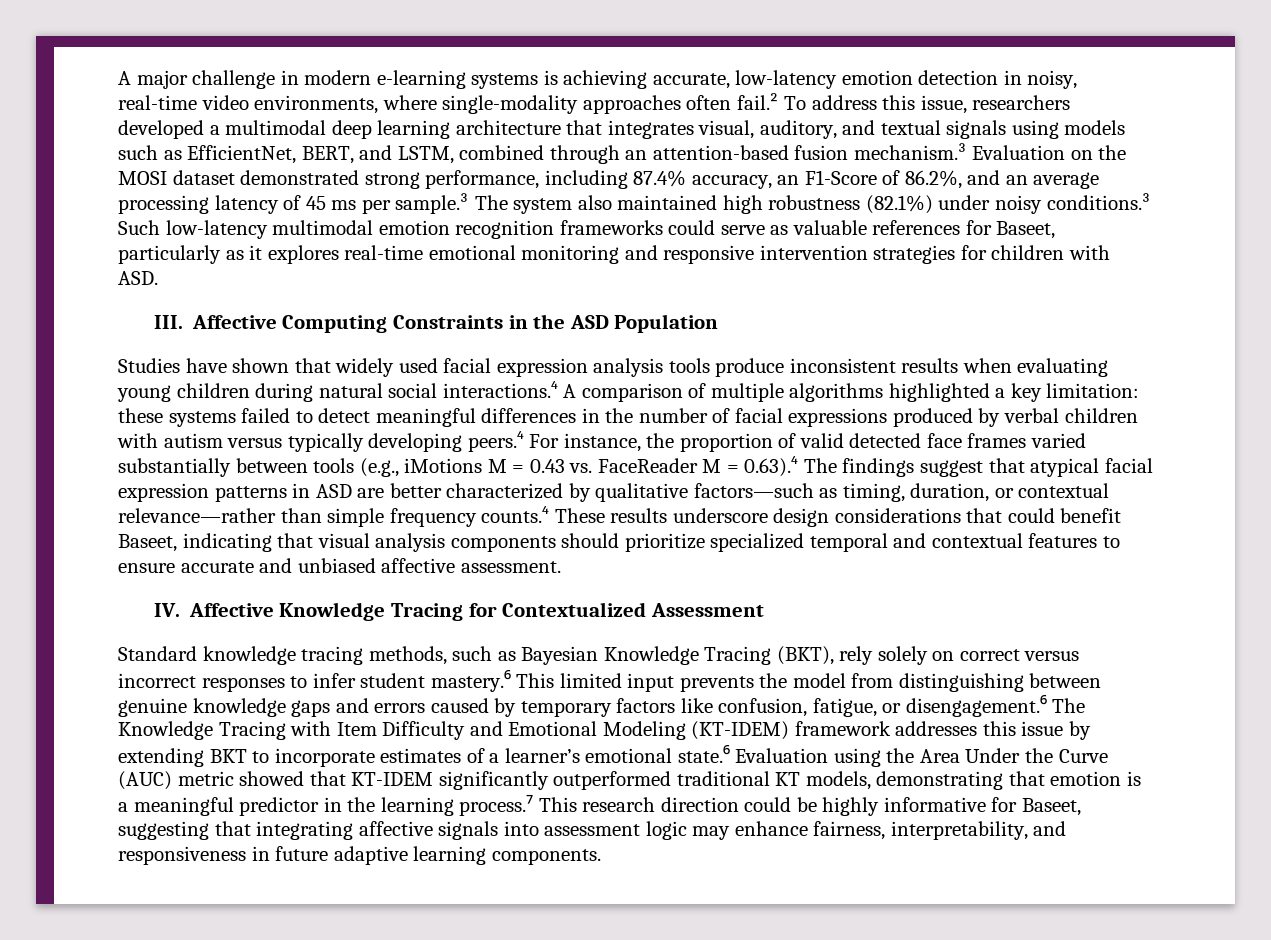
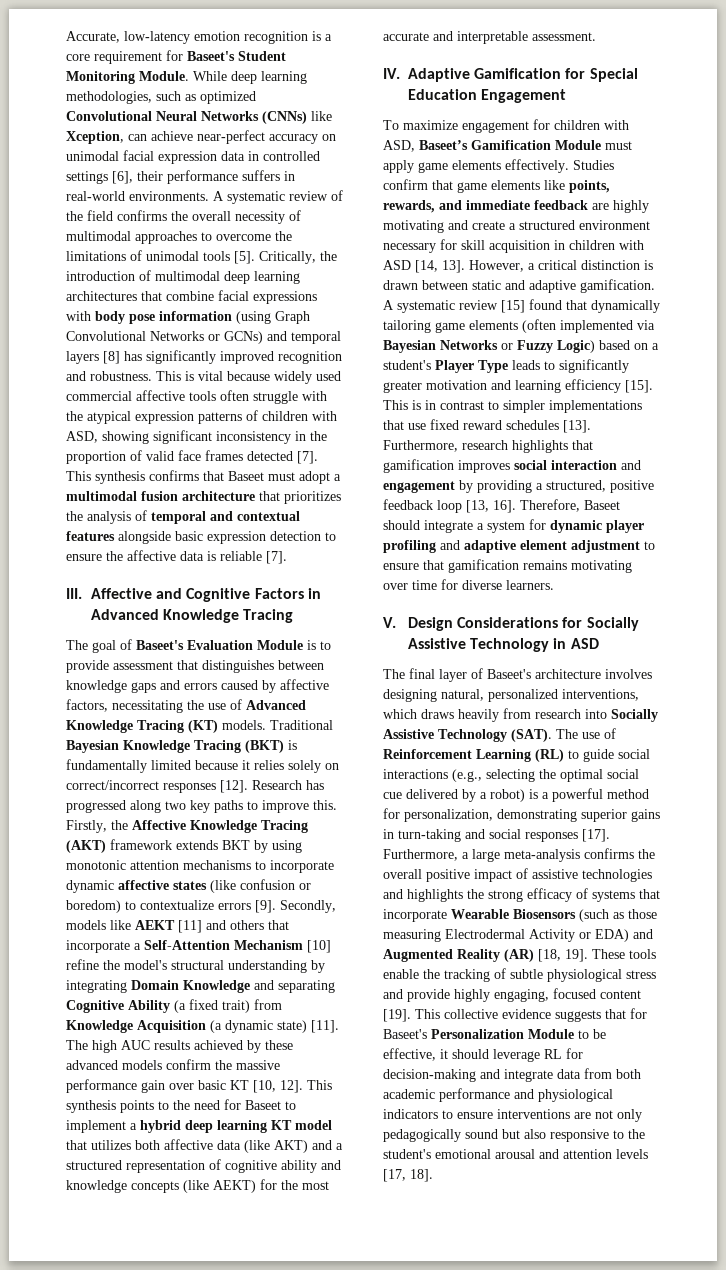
[118,70,1078,89] [118,93,1071,114] [118,120,1126,139] [118,143,1127,164] [118,170,1100,189] [118,193,1151,214] [118,220,1056,239] [118,245,1110,264] [118,271,158,285] [153,314,719,333] [118,358,1109,377] [117,381,1140,402] [118,408,1138,427] [117,431,641,452] A major challenge in modern e-learning systems is achieving accurate, low-latency emotion detection in noisy, real-time video environments, where single-modality approaches often fail.² To address this issue, researchers developed a multimodal deep learning architecture that integrates visual, auditory, and textual signals using models such as EfficientNet, BERT, and LSTM, combined through an attention-based fusion mechanism.³ Evaluation on the MOSI dataset demonstrated strong performance, including 87.4% accuracy, an F1-Score of 86.2%, and an average processing latency of 45 ms per sample.³ The system also maintained high robustness (82.1%) under noisy conditions.³ Such low-latency multimodal emotion recognition frameworks could serve as valuable references for Baseet, particularly as it explores real-time emotional monitoring and responsive intervention strategies for children with ASD. // III. Affective Computing Constraints in the ASD Population // Studies have shown that widely used facial expression analysis tools produce inconsistent results when evaluating young children during natural social interactions.⁴ A comparison of multiple algorithms highlighted a key limitation: these systems failed to detect meaningful differences in the number of facial expressions produced by verbal children with autism versus typically developing peers.⁴ For instance, -> [66,31,332,44] [66,50,286,64] [66,71,307,84] [66,91,256,104] [66,111,332,124] [66,130,336,144] [66,150,320,164] [66,170,295,184] [66,190,343,204] [66,210,301,224] [66,231,292,244] [66,250,337,264] [66,270,300,284] [66,290,317,304] [66,311,310,324] [66,331,341,344] [66,350,342,364] [66,371,341,384] [66,390,327,404] [66,410,337,424] [66,430,306,444] Accurate, low-latency emotion recognition is a core requirement for Baseet's Student Monitoring Module. While deep learning methodologies, such as optimized Convolutional Neural Networks (CNNs) like Xception, can achieve near-perfect accuracy on unimodal facial expression data in controlled settings [6], their performance suffers in real-world environments. A systematic review of the field confirms the overall necessity of multimodal approaches to overcome the limitations of unimodal tools [5]. Critically, the introduction of multimodal deep learning architectures that combine facial expressions with body pose information (using Graph Convolutional Networks or GCNs) and temporal layers [8] has significantly improved recognition and robustness. This is vital because widely used commercial affective tools often struggle with the atypical expression patterns of children with ASD, showing significant inconsistency in
[849,433,922,448] detected -> (174, 456) none
[1031,433,1087,448] [118,456,1153,477] [118,483,1110,502] [118,506,1122,527] [118,533,1120,552] [118,558,561,573] [153,602,764,621] [118,646,1080,665] [118,669,1102,692] [118,698,187,717] varied substantially between tools (e.g., iMotions M = 0.43 vs. FaceReader M = 0.63).⁴ The findings suggest that atypical facial expression patterns in ASD are better characterized by qualitative factors—such as timing, duration, or contextual relevance—rather than simple frequency counts.⁴ These results underscore design considerations that could benefit Baseet, indicating that visual analysis components should prioritize specialized temporal and contextual features to ensure accurate and unbiased affective assessment. // IV. Affective Knowledge Tracing for Contextualized Assessment // Standard knowledge tracing methods, such as Bayesian Knowledge Tracing (BKT), rely solely on correct versus incorrect responses to infer student mastery.⁶ This limited input prevents the model from distinguishing between genuine -> [247,451,318,464] [66,470,341,484] [66,491,341,504] [66,510,300,524] [66,531,336,544] [66,550,287,564] [66,588,321,602] [90,609,294,623] [66,639,331,653] [66,660,324,673] detected [7]. This synthesis confirms that Baseet must adopt a multimodal fusion architecture that prioritizes the analysis of temporal and contextual features alongside basic expression detection to ensure the affective data is reliable [7]. // III. Affective and Cognitive Factors in Advanced Knowledge Tracing // The goal of Baseet's Evaluation Module is to provide assessment that distinguishes between
[520,694,1086,717] [118,721,1091,740] [118,744,1108,767] [118,771,1141,790] [118,794,1082,816] [118,821,1067,840] [118,846,601,865] temporary factors like confusion, fatigue, or disengagement.⁶ The Knowledge Tracing with Item Difficulty and Emotional Modeling (KT-IDEM) framework addresses this issue by extending BKT to incorporate estimates of a learner’s emotional state.⁶ Evaluation using the Area Under the Curve (AUC) metric showed that KT-IDEM significantly outperformed traditional KT models, demonstrating that emotion is a meaningful predictor in the learning process.⁷ This research direction could be highly informative for Baseet, suggesting that integrating affective signals into assessment logic may enhance fairness, interpretability, and responsiveness in future adaptive learning components. -> [280,679,329,690] [66,699,306,713] [66,720,333,733] [66,740,297,753] [66,759,339,773] [66,780,324,793] [66,800,337,813] [66,820,308,833] [66,839,302,853] [66,860,334,873] [66,879,311,893] [66,900,336,913] [66,920,289,933] [66,940,331,953] [66,959,325,973] [66,980,335,993] [66,999,282,1013] [66,1020,339,1033] [66,1040,293,1053] [66,1059,280,1070] [66,1079,332,1093] [66,1099,296,1113] [66,1120,332,1133] [66,1139,343,1153] [66,1159,341,1173] [66,1179,329,1193] [383,31,596,44] [383,68,638,82] [407,89,566,103] [383,119,629,133] [383,140,632,152] [383,159,614,173] [383,179,610,193] [383,200,649,213] [383,220,650,233] [383,239,644,253] [383,260,653,273] [383,279,655,293] [383,299,660,313] [383,319,655,333] [383,340,659,353] [383,359,629,373] [383,379,653,393] [383,400,642,413] [383,419,591,433] [383,440,593,453] [383,459,641,473] [383,480,654,493] [383,499,620,513] [383,519,644,533] [383,540,655,553] [383,559,632,573] [383,579,554,590] [383,617,639,631] [407,638,599,652] [383,668,652,682] [383,689,639,702] [383,708,658,722] [383,728,616,742] [383,749,650,762] [383,769,639,782] [383,788,649,802] [383,808,660,822] [383,829,610,842] [383,848,655,862] [383,868,652,882] [383,888,660,902] [383,909,657,922] [383,929,653,942] [383,949,656,962] [383,968,656,982] [383,988,641,1002] [383,1008,647,1022] [383,1029,606,1039] [383,1048,583,1062] [383,1068,641,1082] [383,1088,613,1102] [383,1109,642,1122] [383,1129,645,1142] [383,1149,648,1159] [383,1169,433,1182] affective factors, necessitating the use of Advanced Knowledge Tracing (KT) models. Traditional Bayesian Knowledge Tracing (BKT) is fundamentally limited because it relies solely on correct/incorrect responses [12]. Research has progressed along two key paths to improve this. Firstly, the Affective Knowledge Tracing (AKT) framework extends BKT by using monotonic attention mechanisms to incorporate dynamic affective states (like confusion or boredom) to contextualize errors [9]. Secondly, models like AEKT [11] and others that incorporate a Self-Attention Mechanism [10] refine the model's structural understanding by integrating Domain Knowledge and separating Cognitive Ability (a fixed trait) from Knowledge Acquisition (a dynamic state) [11]. The high AUC results achieved by these advanced models confirm the massive performance gain over basic KT [10, 12]. This synthesis points to the need for Baseet to implement a hybrid deep learning KT model that utilizes both affective data (like AKT) and a structured representation of cognitive ability and knowledge concepts (like AEKT) for the most accurate and interpretable assessment. // IV. Adaptive Gamification for Special Education Engagement // To maximize engagement for children with ASD, Baseet’s Gamification Module must apply game elements effectively. Studies confirm that game elements like points, rewards, and immediate feedback are highly motivating and create a structured environment necessary for skill acquisition in children with ASD [14, 13]. However, a critical distinction is drawn between static and adaptive gamification. A systematic review [15] found that dynamically tailoring game elements (often implemented via Bayesian Networks or Fuzzy Logic) based on a student's Player Type leads to significantly greater motivation and learning efficiency [15]. This is in contrast to simpler implementations that use fixed reward schedules [13]. Furthermore, research highlights that gamification improves social interaction and engagement by providing a structured, positive feedback loop [13, 16]. Therefore, Baseet should integrate a system for dynamic player profiling and adaptive element adjustment to ensure that gamification remains motivating over time for diverse learners. // V. Design Considerations for Socially Assistive Technology in ASD // The final layer of Baseet's architecture involves designing natural, personalized interventions, which draws heavily from research into Socially Assistive Technology (SAT). The use of Reinforcement Learning (RL) to guide social interactions (e.g., selecting the optimal social cue delivered by a robot) is a powerful method for personalization, demonstrating superior gains in turn-taking and social responses [17]. Furthermore, a large meta-analysis confirms the overall positive impact of assistive technologies and highlights the strong efficacy of systems that incorporate Wearable Biosensors (such as those measuring Electrodermal Activity or EDA) and Augmented Reality (AR) [18, 19]. These tools enable the tracking of subtle physiological stress and provide highly engaging, focused content [19]. This collective evidence suggests that for Baseet's Personalization Module to be effective, it should leverage RL for decision-making and integrate data from both academic performance and physiological indicators to ensure interventions are not only pedagogically sound but also responsive to the student's emotional arousal and attention levels [17, 18].

